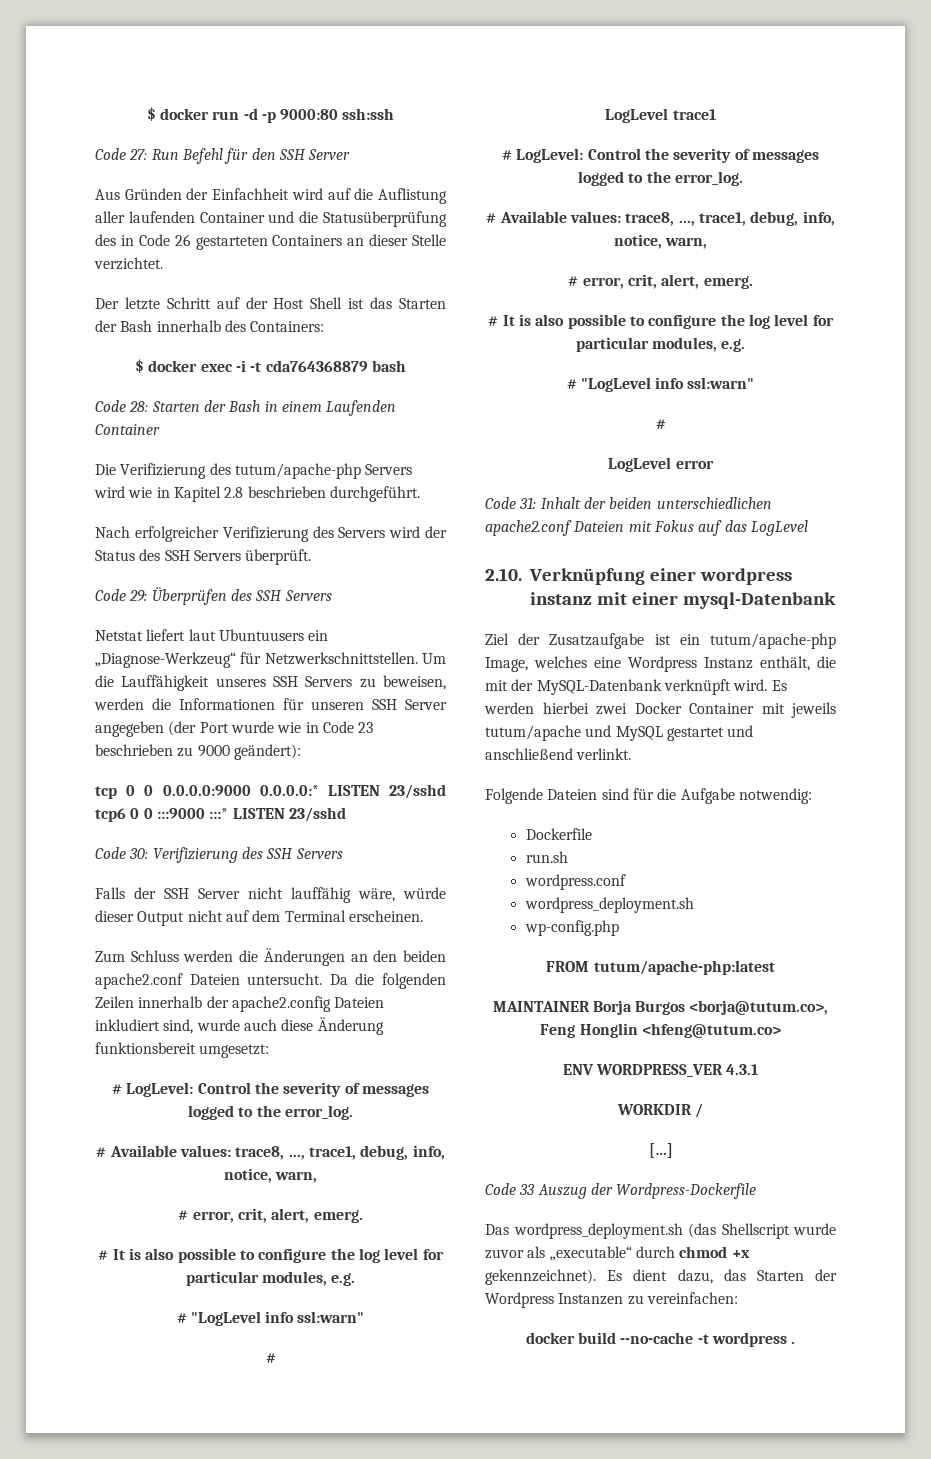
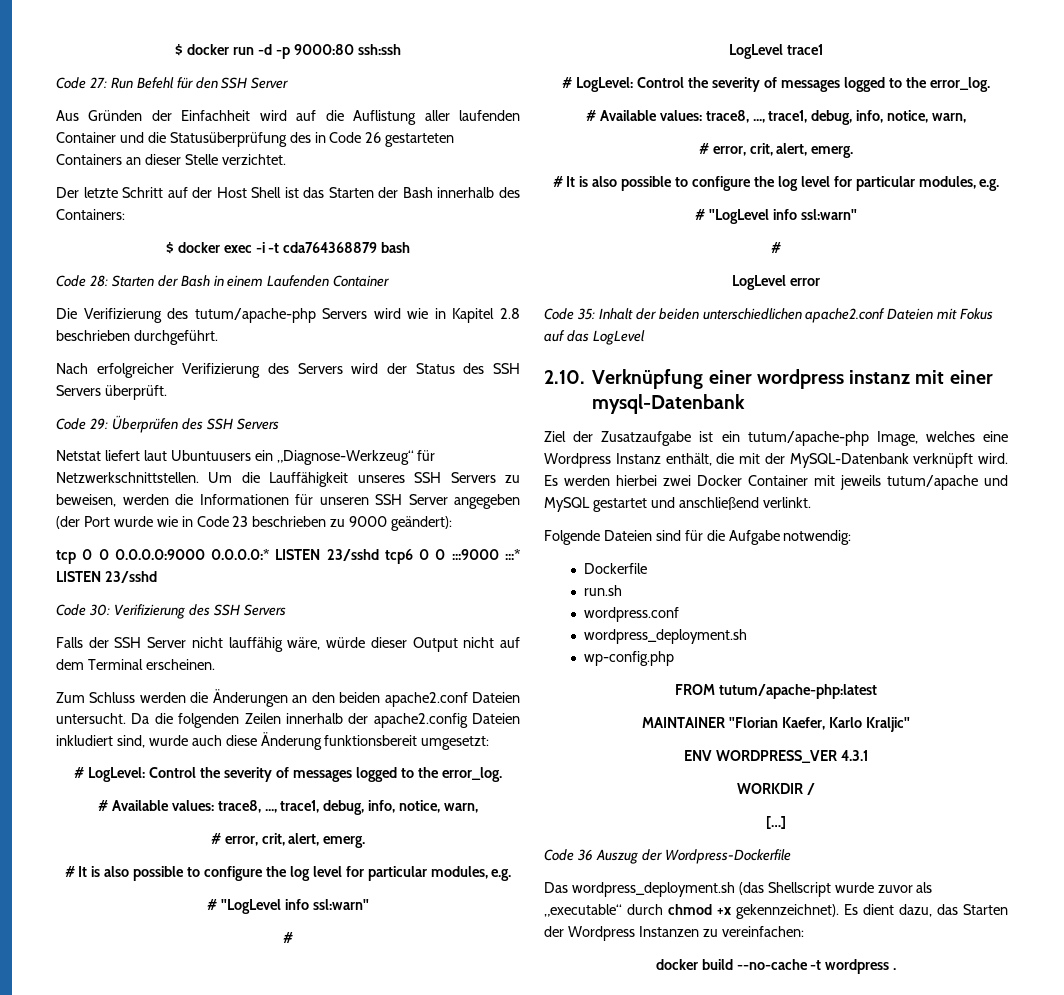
[519,497,537,509] 31: -> [576,308,595,320] 35:
[592,1000,829,1015] [540,1023,781,1038] Borja Burgos <borja@tutum.co>, Feng Honglin <hfeng@tutum.co> -> [729,717,910,732] "Florian Kaefer, Karlo Kraljic"
[519,1184,536,1195] 33 -> [576,849,593,861] 36

